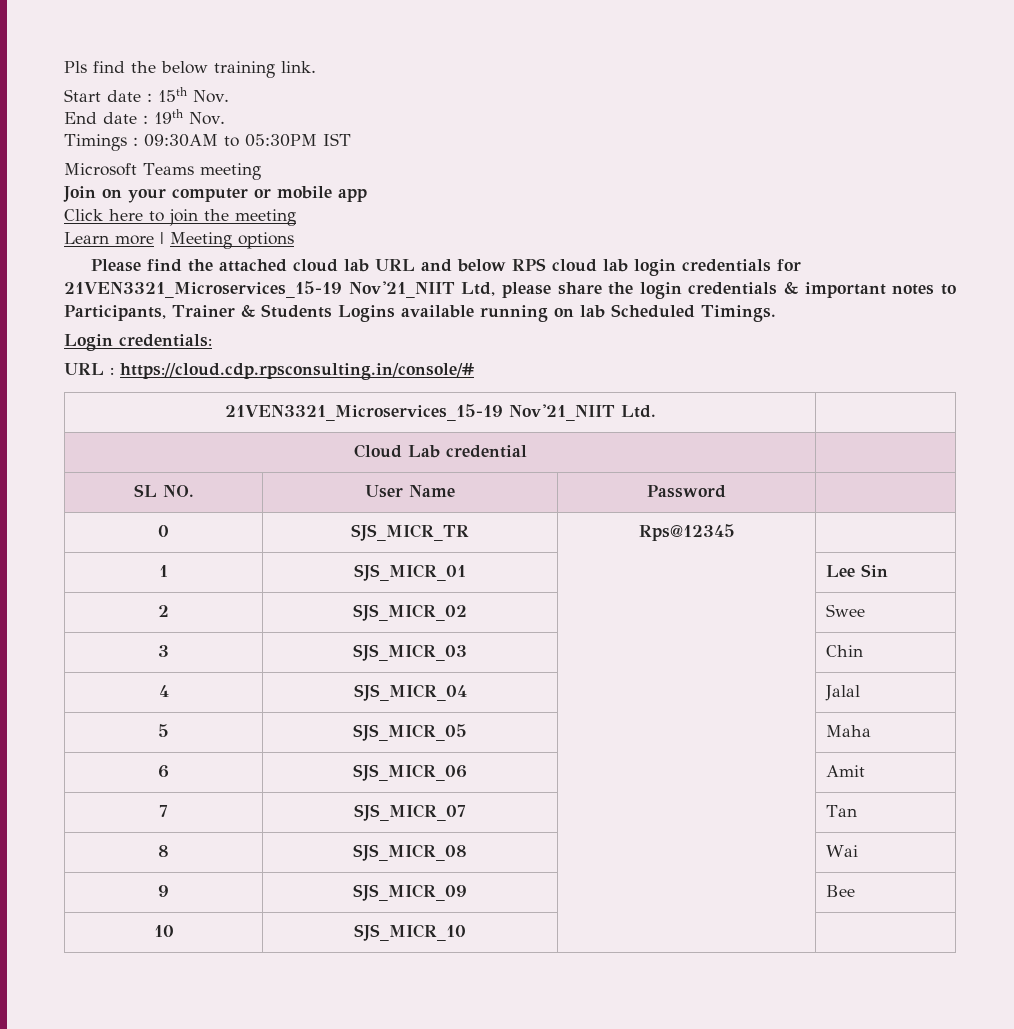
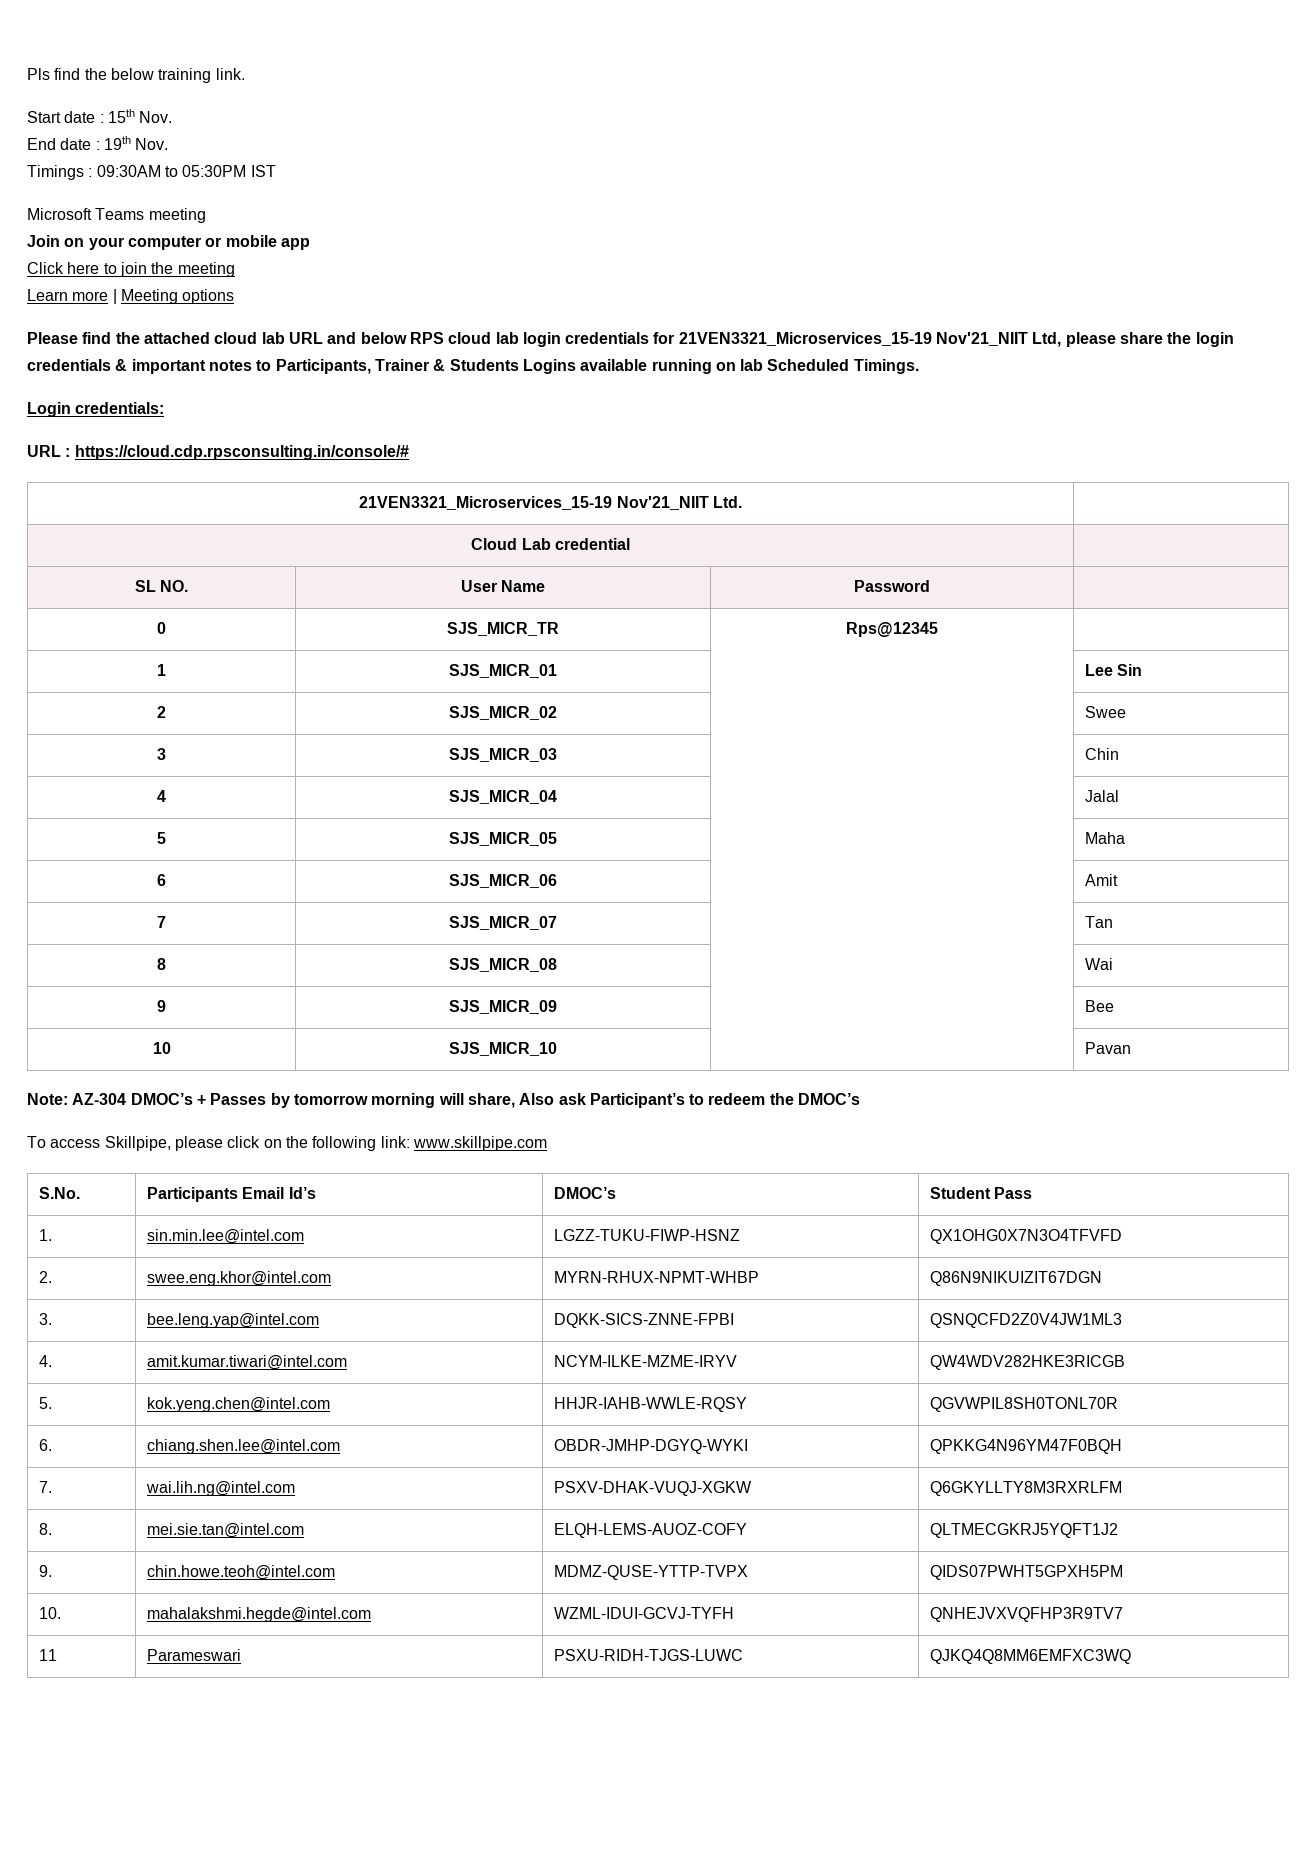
(466, 932) none -> [1085,1042,1132,1054] [27,1093,861,1108] [27,1136,547,1151] [39,1187,81,1199] [147,1187,316,1202] [554,1187,617,1199] [930,1187,1033,1199] [39,1229,53,1241] [147,1229,305,1244] [554,1229,741,1241] [930,1229,1123,1244] [39,1271,53,1283] [147,1271,332,1286] [554,1271,760,1283] [930,1271,1103,1286] [39,1313,53,1325] [147,1313,320,1328] [554,1313,735,1328] [930,1313,1123,1328] [39,1355,53,1367] [147,1355,348,1370] [554,1355,738,1367] [930,1355,1126,1370] [39,1397,53,1409] [147,1397,331,1412] [554,1397,748,1412] [930,1397,1119,1412] [39,1439,53,1451] [147,1439,341,1454] [554,1439,749,1454] [930,1439,1123,1454] [39,1481,53,1493] [146,1481,296,1496] [554,1481,753,1496] [930,1481,1123,1496] [39,1523,53,1535] [147,1523,305,1538] [554,1523,748,1538] [930,1523,1119,1538] [39,1565,53,1577] [147,1565,336,1580] [554,1565,749,1580] [930,1565,1124,1580] [39,1607,62,1619] [147,1607,372,1622] [554,1607,735,1619] [930,1607,1124,1622] [39,1649,58,1661] [147,1649,242,1661] [554,1649,744,1661] [930,1649,1132,1664] Pavan // Note: AZ-304 DMOC’s + Passes by tomorrow morning will share, Also ask Participant’s to redeem the DMOC’s // To access Skillpipe, please click on the following link: www.skillpipe.com // S.No. | Participants Email Id’s | DMOC’s | Student Pass // 1. | sin.min.lee@intel.com | LGZZ-TUKU-FIWP-HSNZ | QX1OHG0X7N3O4TFVFD // 2. | swee.eng.khor@intel.com | MYRN-RHUX-NPMT-WHBP | Q86N9NIKUIZIT67DGN // 3. | bee.leng.yap@intel.com | DQKK-SICS-ZNNE-FPBI | QSNQCFD2Z0V4JW1ML3 // 4. | amit.kumar.tiwari@intel.com | NCYM-ILKE-MZME-IRYV | QW4WDV282HKE3RICGB // 5. | kok.yeng.chen@intel.com | HHJR-IAHB-WWLE-RQSY | QGVWPIL8SH0TONL70R // 6. | chiang.shen.lee@intel.com | OBDR-JMHP-DGYQ-WYKI | QPKKG4N96YM47F0BQH // 7. | wai.lih.ng@intel.com | PSXV-DHAK-VUQJ-XGKW | Q6GKYLLTY8M3RXRLFM // 8. | mei.sie.tan@intel.com | ELQH-LEMS-AUOZ-COFY | QLTMECGKRJ5YQFT1J2 // 9. | chin.howe.teoh@intel.com | MDMZ-QUSE-YTTP-TVPX | QIDS07PWHT5GPXH5PM // 10. | mahalakshmi.hegde@intel.com | WZML-IDUI-GCVJ-TYFH | QNHEJVXVQFHP3R9TV7 // 11 | Parameswari | PSXU-RIDH-TJGS-LUWC | QJKQ4Q8MM6EMFXC3WQ

